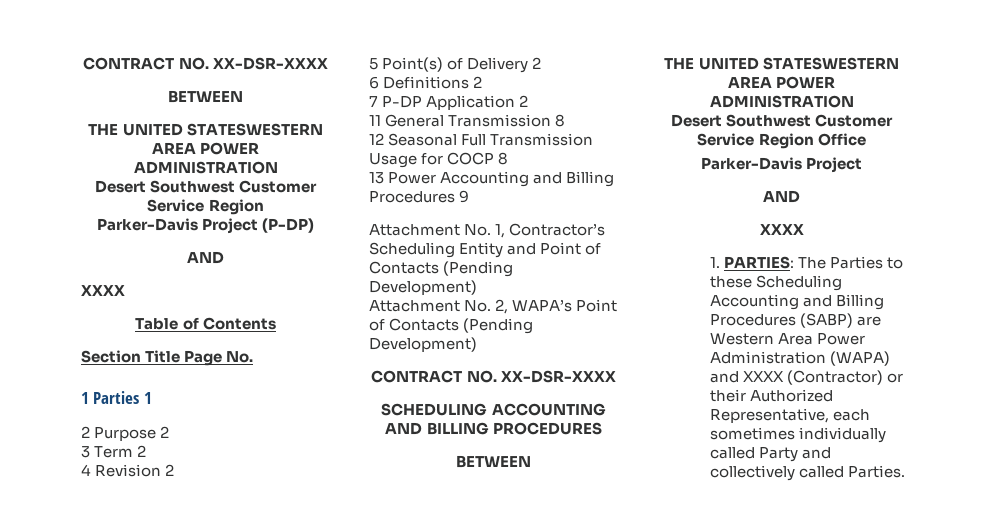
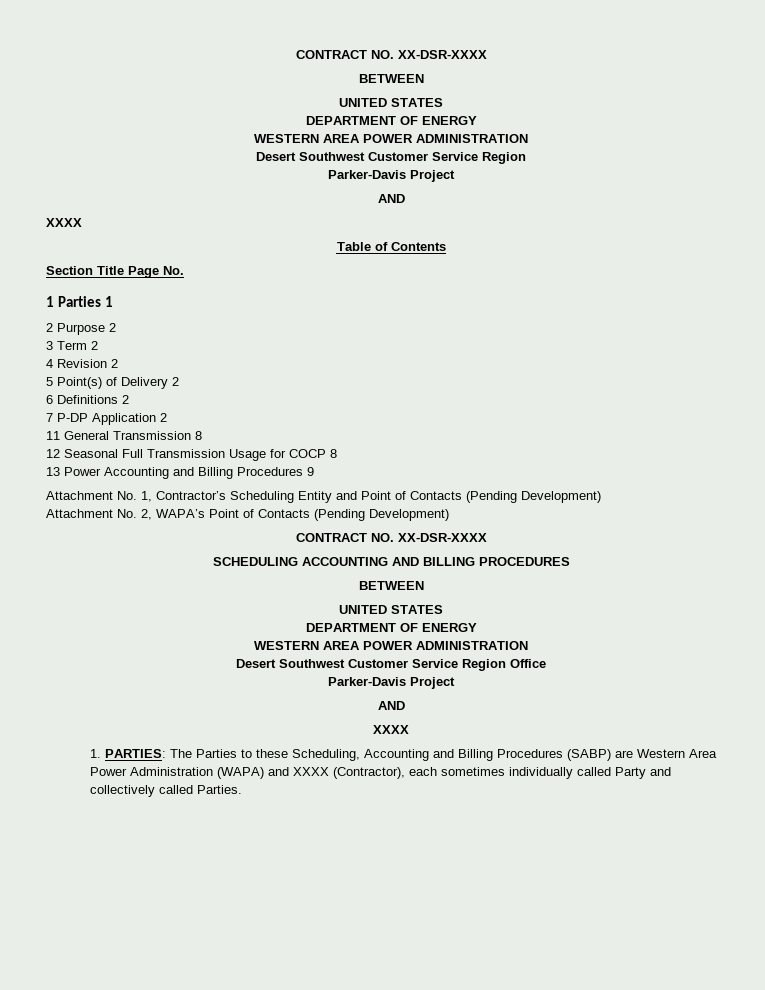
[88,123,323,136] THE UNITED STATESWESTERN -> [339,98,443,107] [305,116,477,125] [254,134,319,143] UNITED STATES // DEPARTMENT OF ENERGY // WESTERN
[262,218,315,233] (P-DP) -> (455, 176) none
[664,57,899,70] THE UNITED STATESWESTERN -> [339,605,443,614] [305,623,477,632] [254,641,319,650] UNITED STATES // DEPARTMENT OF ENERGY // WESTERN
[755,275,842,291] Scheduling -> [291,749,360,761] Scheduling,
[786,370,903,385] [709,389,833,402] [709,408,829,423] (Contractor) or their Authorized Representative, -> [332,767,405,779] (Contractor),

